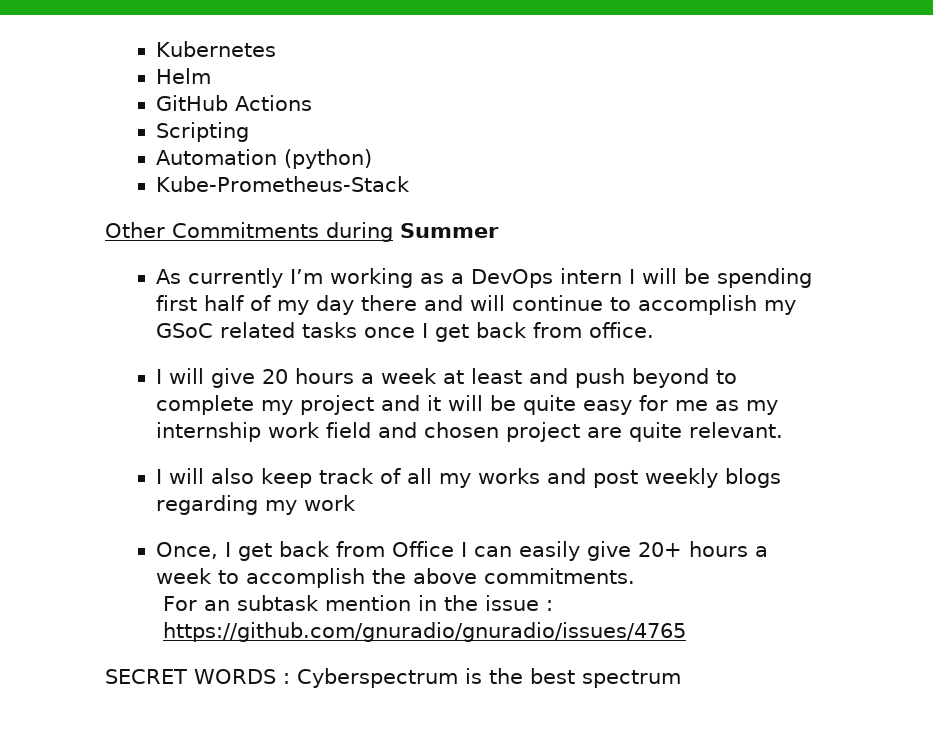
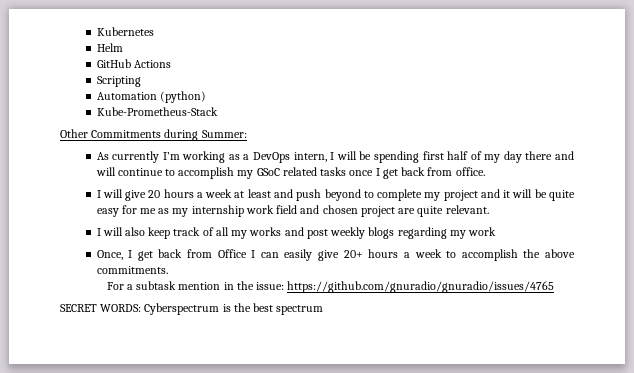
[400,223,499,238] Summer -> [201,130,247,138] Summer:
[560,268,623,284] intern -> [293,152,327,162] intern,
[203,600,230,611] an -> [126,284,133,290] a
[484,595,553,611] issue : -> [256,282,285,290] issue:
[194,669,290,684] WORDS : -> [100,304,142,312] WORDS:

